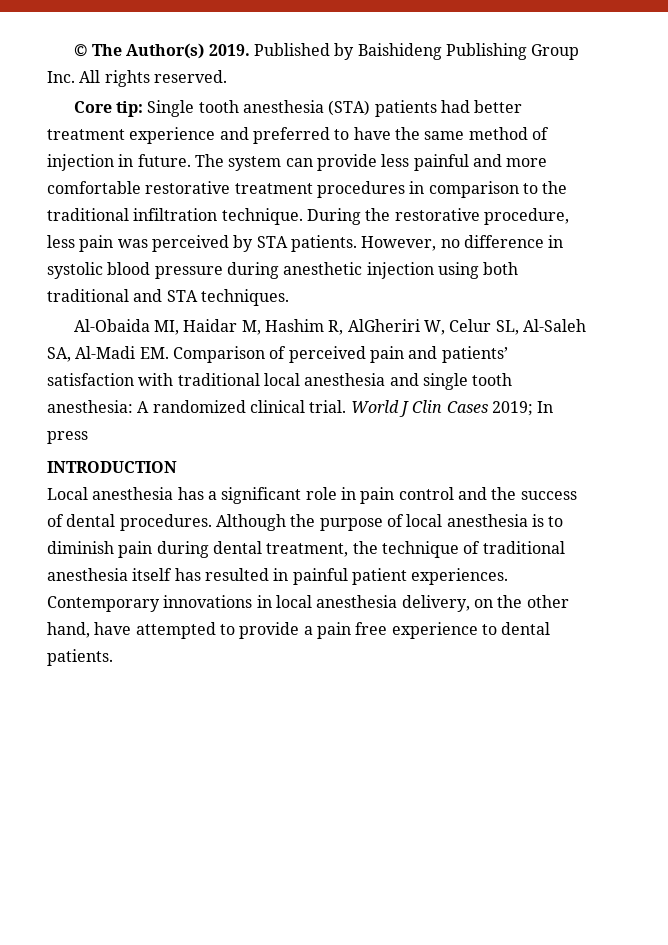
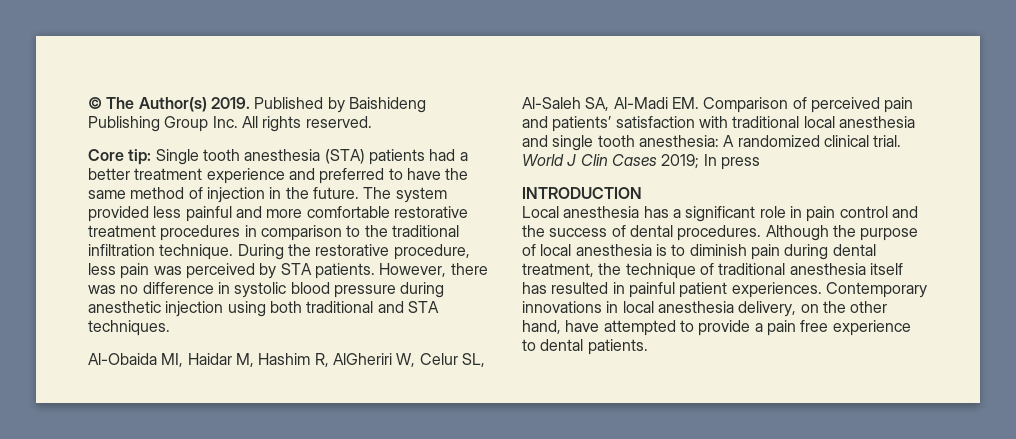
(470, 106) none -> [459,152,468,161] a
(134, 160) none -> [285,187,309,199] the
[285,154,377,171] can provide -> [88,206,149,222] provided
(437, 243) none -> [450,263,488,275] [88,285,116,294] there was

